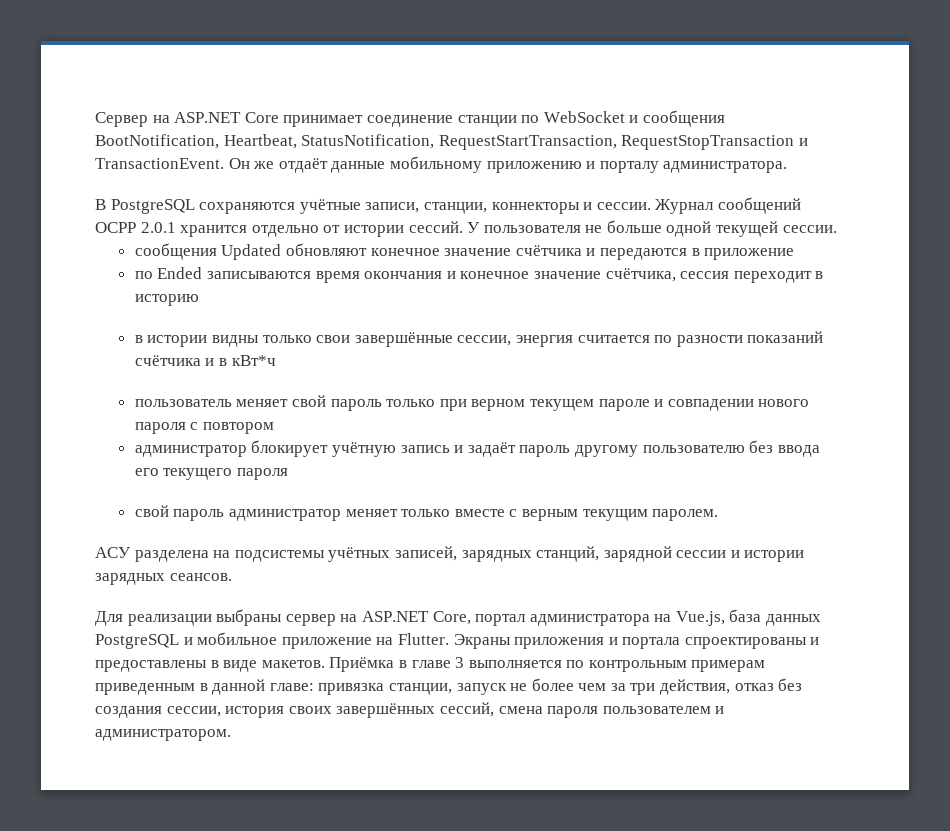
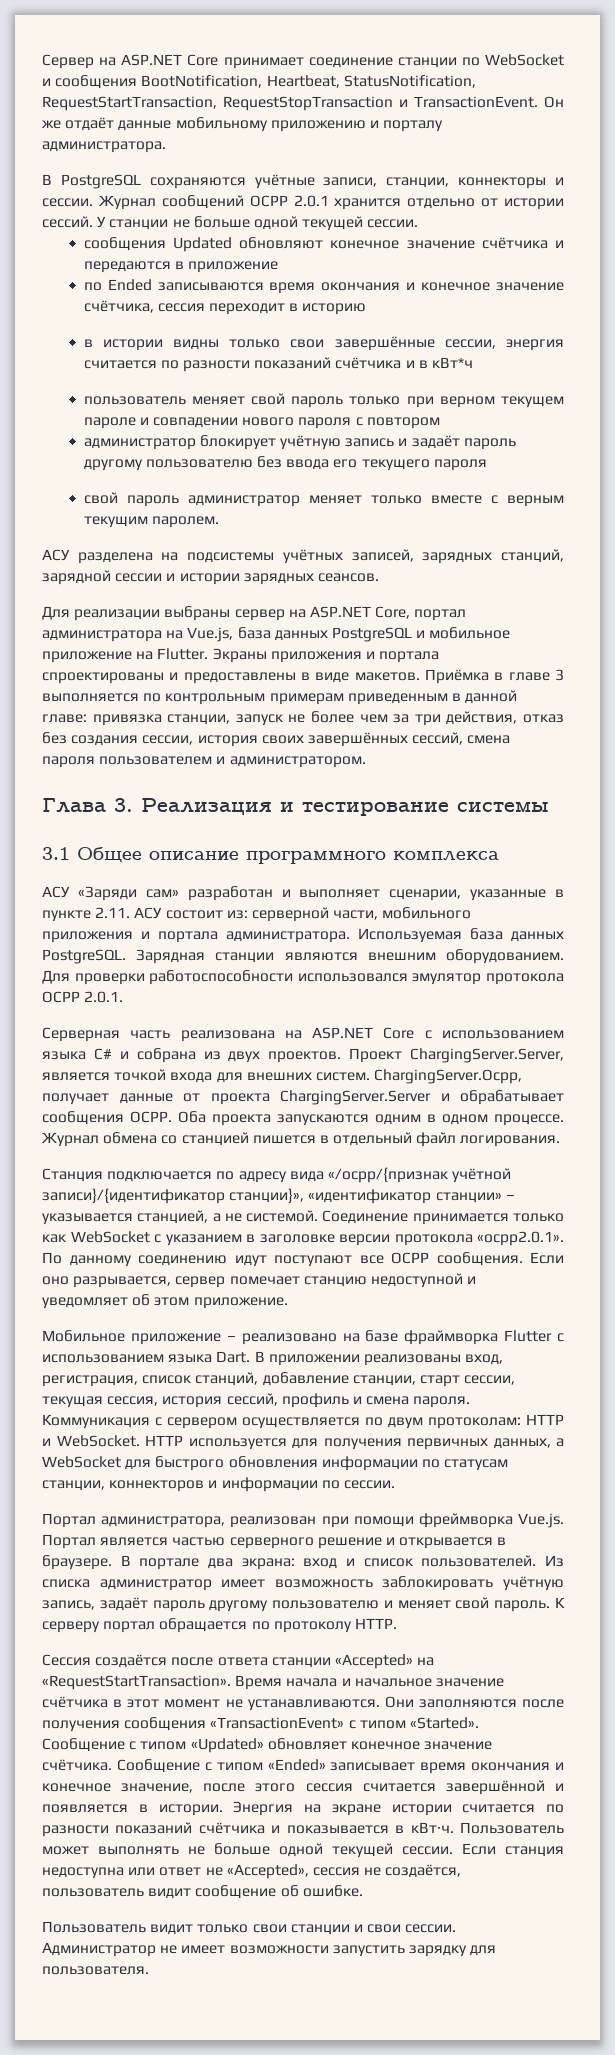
[483,225,581,233] пользователя -> [109,219,169,230] станции
(231, 735) none -> [42,798,549,816] [42,847,499,864] [42,886,564,901] [42,907,472,922] [42,928,564,943] [42,949,564,964] [42,970,565,985] [42,991,124,1003] [42,1027,564,1042] [42,1048,564,1063] [42,1069,523,1084] [42,1090,564,1105] [42,1111,564,1126] [41,1132,561,1147] [42,1167,512,1183] [42,1188,515,1204] [42,1210,564,1225] [42,1231,564,1246] [42,1252,564,1267] [42,1273,477,1288] [42,1294,288,1309] [42,1330,564,1345] [42,1351,504,1366] [42,1372,516,1387] [42,1393,471,1408] [42,1414,564,1429] [42,1435,564,1450] [42,1456,509,1471] [42,1477,395,1492] [42,1513,564,1528] [42,1534,507,1549] [42,1555,564,1570] [42,1576,564,1591] [42,1597,565,1612] [42,1618,397,1633] [42,1654,435,1669] [42,1675,504,1690] [42,1696,564,1711] [42,1717,479,1732] [42,1738,493,1753] [42,1759,564,1774] [42,1780,564,1795] [42,1801,564,1816] [42,1822,564,1837] [42,1843,564,1858] [42,1864,462,1879] [42,1885,363,1899] [42,1921,457,1935] [42,1942,497,1957] [42,1966,149,1975] // Глава 3. Реализация и тестирование системы // 3.1 Общее описание программного комплекса // АСУ «Заряди сам» разработан и выполняет сценарии, указанные в пункте 2.11. АСУ состоит из: серверной части, мобильного приложения и портала администратора. Используемая база данных PostgreSQL. Зарядная станции являются внешним оборудованием. Для проверки работоспособности использовался эмулятор протокола OCPP 2.0.1. // Серверная часть реализована на ASP.NET Core с использованием языка C# и собрана из двух проектов. Проект ChargingServer.Server, является точкой входа для внешних систем. ChargingServer.Ocpp, получает данные от проекта ChargingServer.Server и обрабатывает сообщения OCPP. Оба проекта запускаются одним в одном процессе. Журнал обмена со станцией пишется в отдельный файл логирования. // Станция подключается по адресу вида «/ocpp/{признак учётной записи}/{идентификатор станции}», «идентификатор станции» – указывается станцией, а не системой. Соединение принимается только как WebSocket с указанием в заголовке версии протокола «ocpp2.0.1». По данному соединению идут поступают все OCPP сообщения. Если оно разрывается, сервер помечает станцию недоступной и уведомляет об этом приложение. // Мобильное приложение – реализовано на базе фраймворка Flutter c использованием языка Dart. В приложении реализованы вход, регистрация, список станций, добавление станции, старт сессии, текущая сессия, история сессий, профиль и смена пароля. Коммуникация с сервером осуществляется по двум протоколам: HTTP и WebSocket. HTTP используется для получения первичных данных, а WebSocket для быстрого обновления информации по статусам станции, коннекторов и информации по сессии. // Портал администратора, реализован при помощи фреймворка Vue.js. Портал является частью серверного решение и открывается в браузере. В портале два экрана: вход и список пользователей. Из списка администратор имеет возможность заблокировать учётную запись, задаёт пароль другому пользователю и меняет свой пароль. К серверу портал обращается по протоколу HTTP. // Сессия создаётся после ответа станции «Accepted» на «RequestStartTransaction». Время начала и начальное значение счётчика в этот момент не устанавливаются. Они заполняются после получения сообщения «TransactionEvent» с типом «Started». Сообщение с типом «Updated» обновляет конечное значение счётчика. Сообщение с типом «Ended» записывает время окончания и конечное значение, после этого сессия считается завершённой и появляется в истории. Энергия на экране истории считается по разности показаний счётчика и показывается в кВт·ч. Пользователь может выполнять не больше одной текущей сессии. Если станция недоступна или ответ не «Accepted», сессия не создаётся, пользователь видит сообщение об ошибке. // Пользователь видит только свои станции и свои сессии. Администратор не имеет возможности запустить зарядку для пользователя.

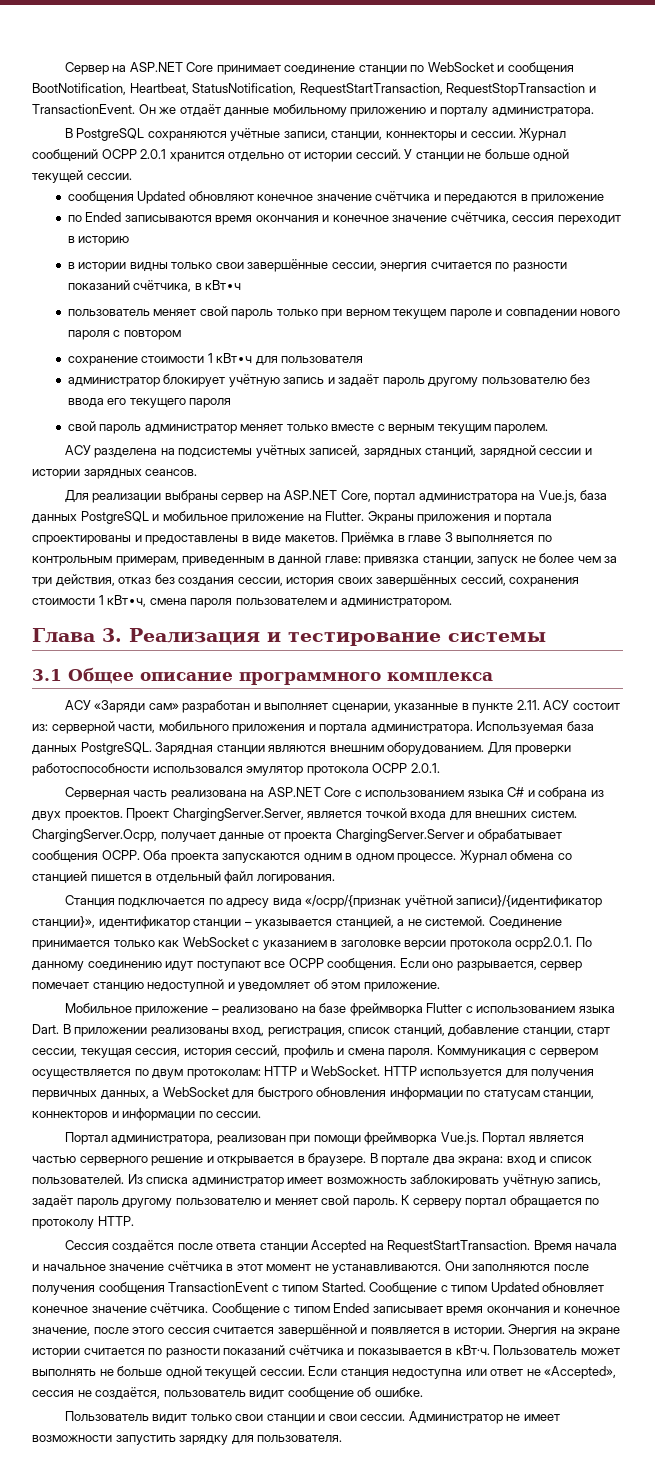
[335,357,474,369] счётчика и в кВт*ч -> [133,280,242,292] счётчика, в кВт∙ч
(440, 423) none -> [67,353,364,366] // сохранение стоимости 1 кВт∙ч для пользователя
[269,693,344,705] примерам -> [115,556,179,566] примерам,
(464, 738) none -> [509,577,580,587] [32,595,147,607] сохранения стоимости 1 кВт∙ч,
[308,1189,502,1204] «идентификатор станции» -> [98,916,242,929] идентификатор станции
[477,1231,564,1246] «ocpp2.0.1». -> [515,937,573,950] ocpp2.0.1.
[404,1330,499,1345] фраймворка -> [349,1003,423,1016] фреймворка
[334,1654,435,1669] [42,1675,231,1690] «Accepted» на «RequestStartTransaction». -> [311,1240,531,1253] Accepted на RequestStartTransaction.
[210,1717,479,1729] [42,1738,264,1753] «TransactionEvent» с типом «Started». Сообщение с типом «Updated» -> [168,1282,539,1295] TransactionEvent с типом Started. Сообщение с типом Updated
[267,1759,326,1771] «Ended» -> [333,1303,370,1313] Ended

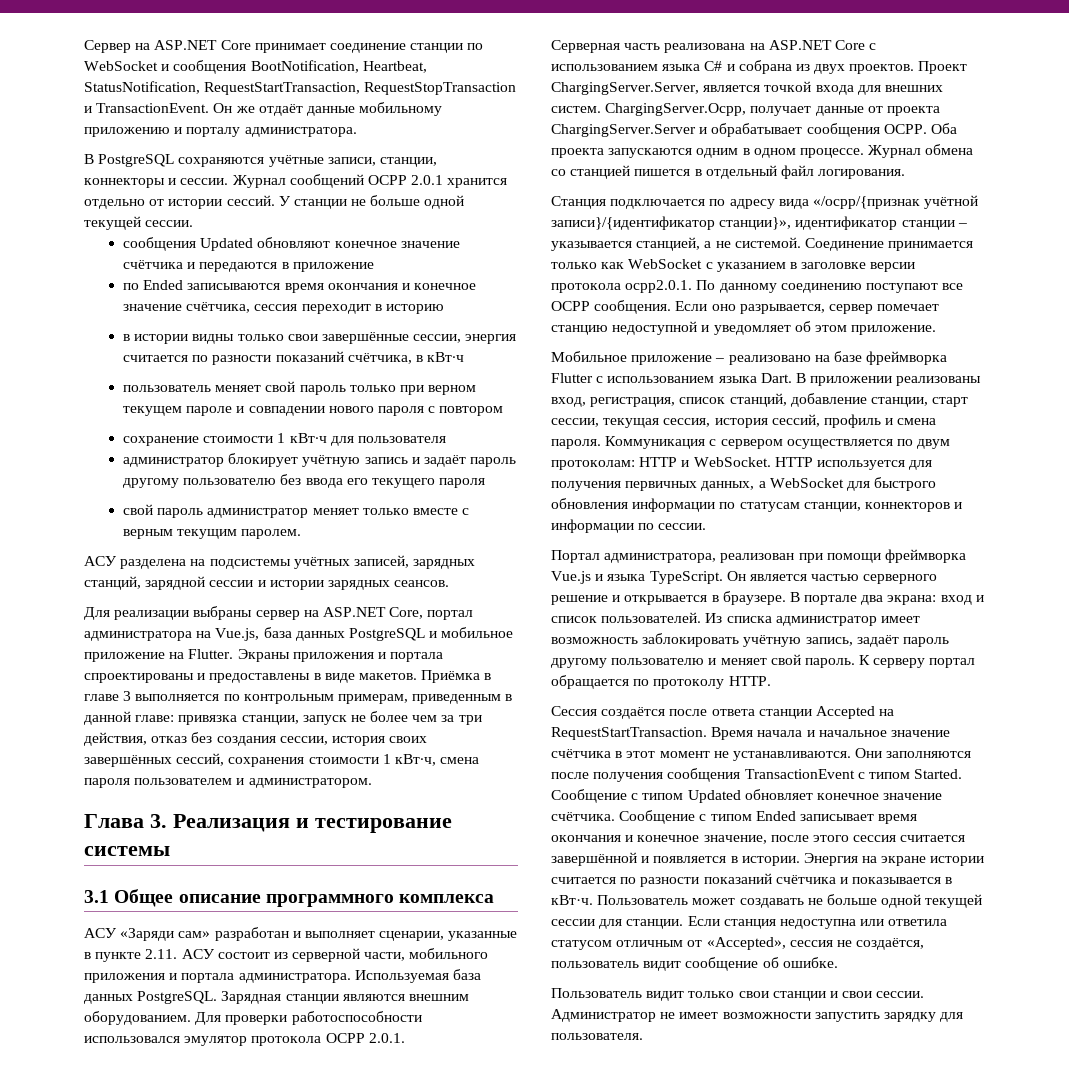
[32,724,48,731] из: -> [273,952,288,959] из
[165,961,194,971] идут -> (862, 288) none
[440,1132,526,1145] Vue.js. Портал -> [551,571,746,584] Vue.js и языка TypeScript. Он
[32,1366,305,1379] выполнять не больше одной текущей сессии. -> [739,894,983,908] [551,919,684,929] создавать не больше одной текущей сессии для станции.
[490,1369,541,1376] ответ не -> [888,919,948,926] [551,940,703,950] ответила статусом отличным от

